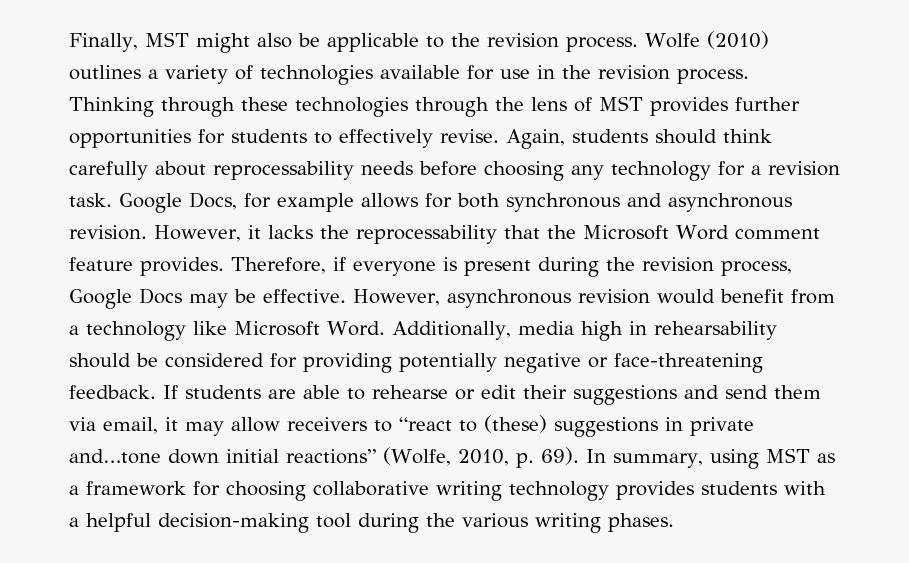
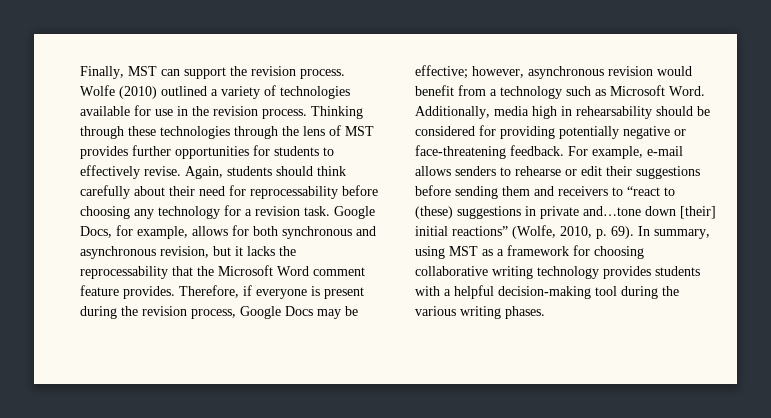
[195,33,444,53] might also be applicable to -> [161,67,226,79] can support
[69,65,141,80] outlines -> [161,86,207,96] outlined
[213,161,413,180] reprocessability needs -> [169,185,338,199] their need for reprocessability
[277,193,354,212] example -> [137,226,188,239] example,
[69,225,241,242] revision. However, -> [160,246,231,258] revision, but
[263,289,440,306] effective. However, -> [415,65,524,79] effective; however,
[193,321,227,335] like -> [566,86,606,96] such as
[163,385,340,399] If students are able -> [568,146,683,159] [415,166,496,176] For example, e-mail allows senders
[684,385,821,399] [69,417,280,436] and send them via email, it may allow -> [415,185,554,199] before sending them and
(219, 456) none -> [680,206,716,219] [their]

